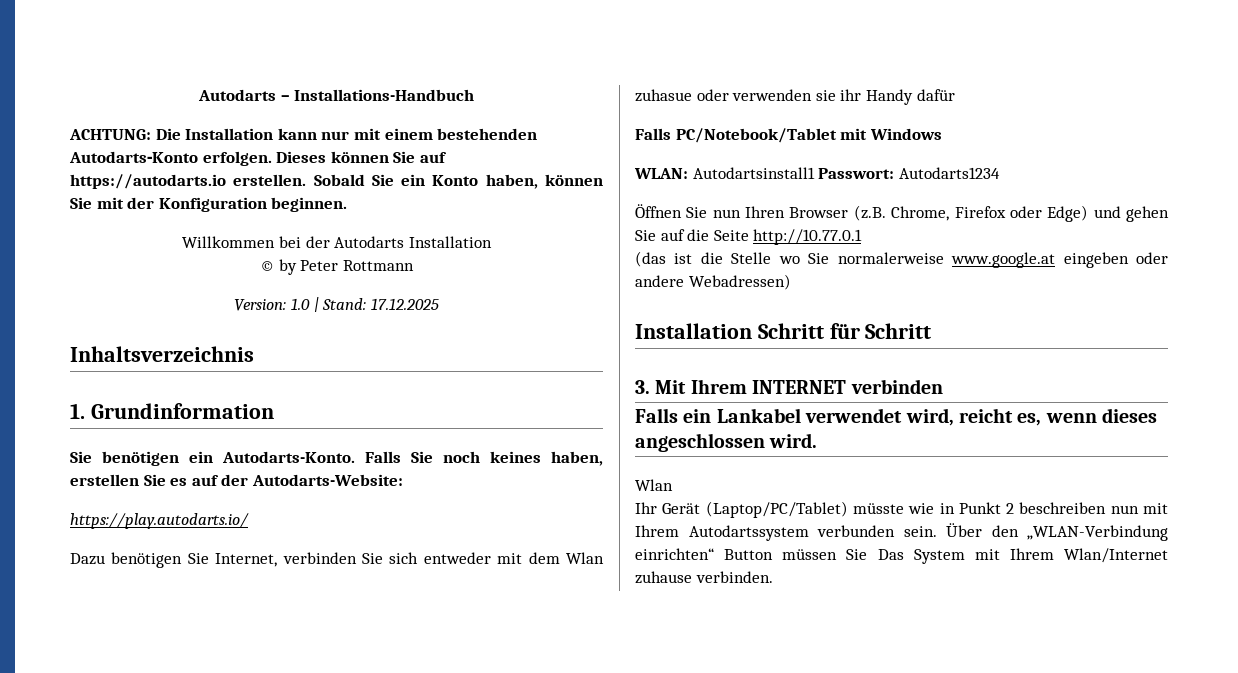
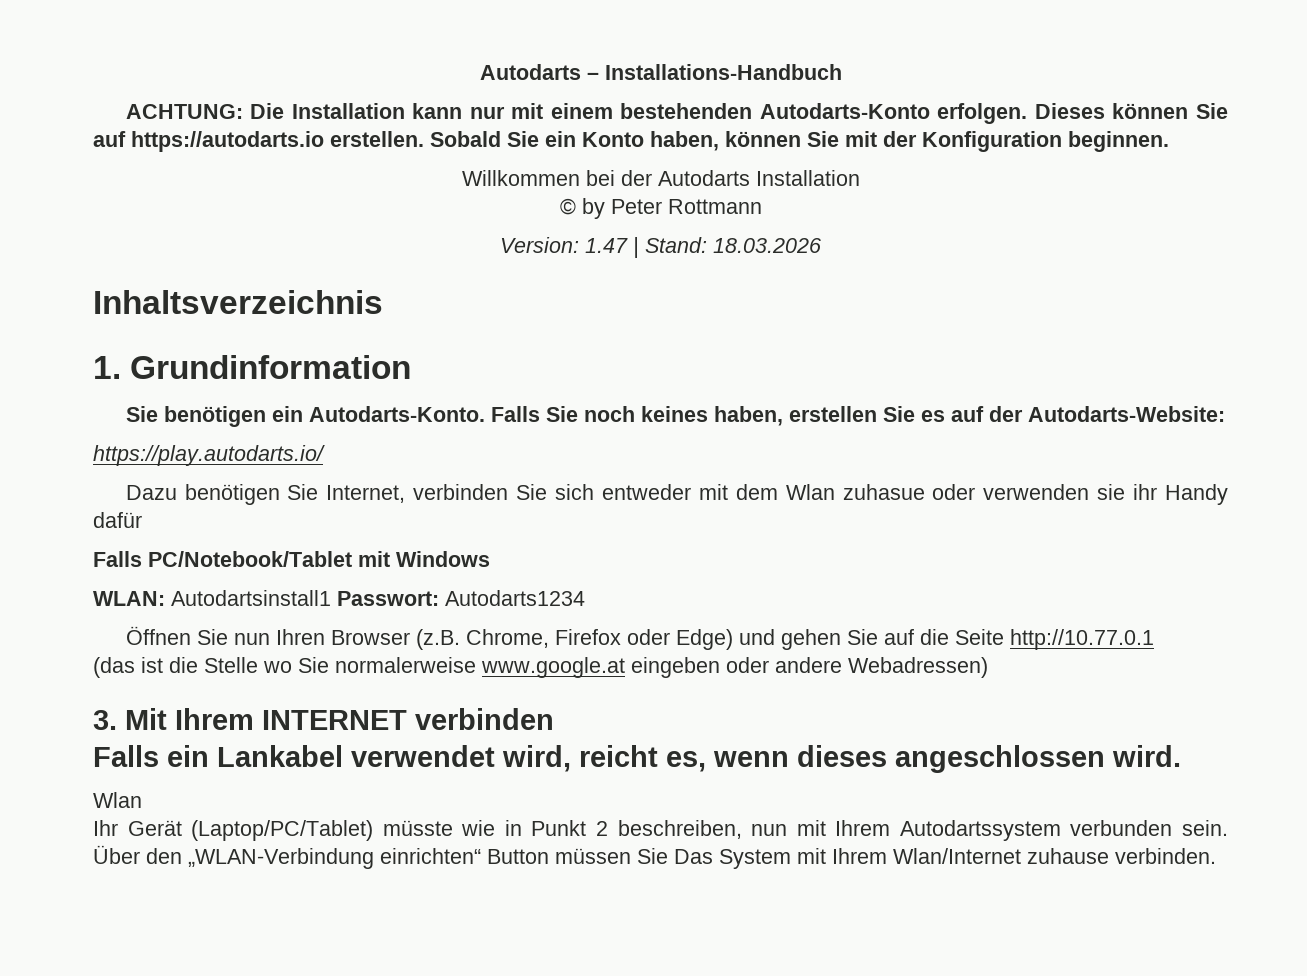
[290,298,310,310] 1.0 -> [585,238,628,253] 1.47
[370,298,439,310] 17.12.2025 -> [713,238,821,253] 18.03.2026
[635,323,932,339] // Installation Schritt für Schritt -> (988, 667) none
[1019,502,1107,514] beschreiben -> [617,820,742,839] beschreiben,

